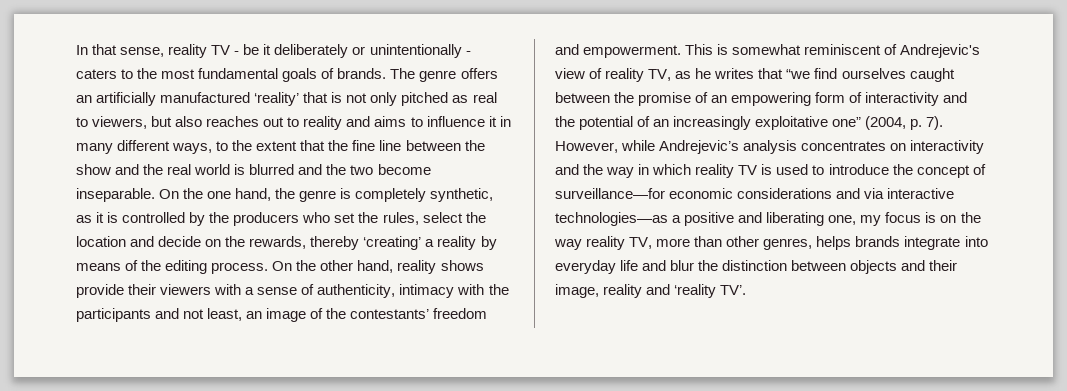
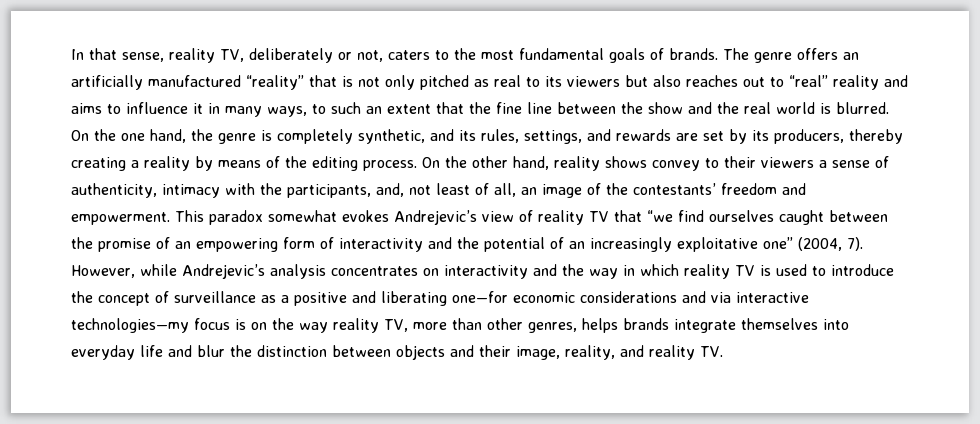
[211,44,471,58] TV - be it deliberately or unintentionally - -> [220,48,383,63] TV, deliberately or not,
[254,92,300,106] ‘reality’ -> [246,75,304,90] “reality”
[92,116,148,129] viewers, -> [545,76,620,87] its viewers
(300, 122) none -> [789,75,828,87] “real”
[117,140,171,151] different -> (262, 111) none
[232,140,253,151] the -> [331,102,382,114] such an
[249,164,431,175] [76,188,155,202] blurred and the two become inseparable. -> [836,102,889,114] blurred.
[76,212,486,226] [76,236,422,250] as it is controlled by the producers who set the rules, select the location and decide on the rewards, thereby ‘creating’ -> [430,129,903,144] [71,157,126,171] and its rules, settings, and rewards are set by its producers, thereby creating
[76,284,124,298] provide -> [652,158,719,171] convey to
[214,284,242,295] with -> (814, 162) none
[76,308,243,322] participants and not least, -> [287,183,516,198] participants, and, not least of all,
[717,44,981,58] [555,68,755,82] is somewhat reminiscent of Andrejevic's view of reality TV, as he writes -> [209,210,609,225] paradox somewhat evokes Andrejevic’s view of reality TV
[910,119,923,130] p. -> (842, 244) none
[555,188,665,199] surveillance—for -> [174,291,508,306] surveillance as a positive and liberating one—for
[555,212,882,226] technologies—as a positive and liberating one, my -> [71,318,189,333] technologies—my
(961, 243) none -> [741,318,818,330] themselves
[603,284,747,298] reality and ‘reality TV’. -> [565,345,723,360] reality, and reality TV.

